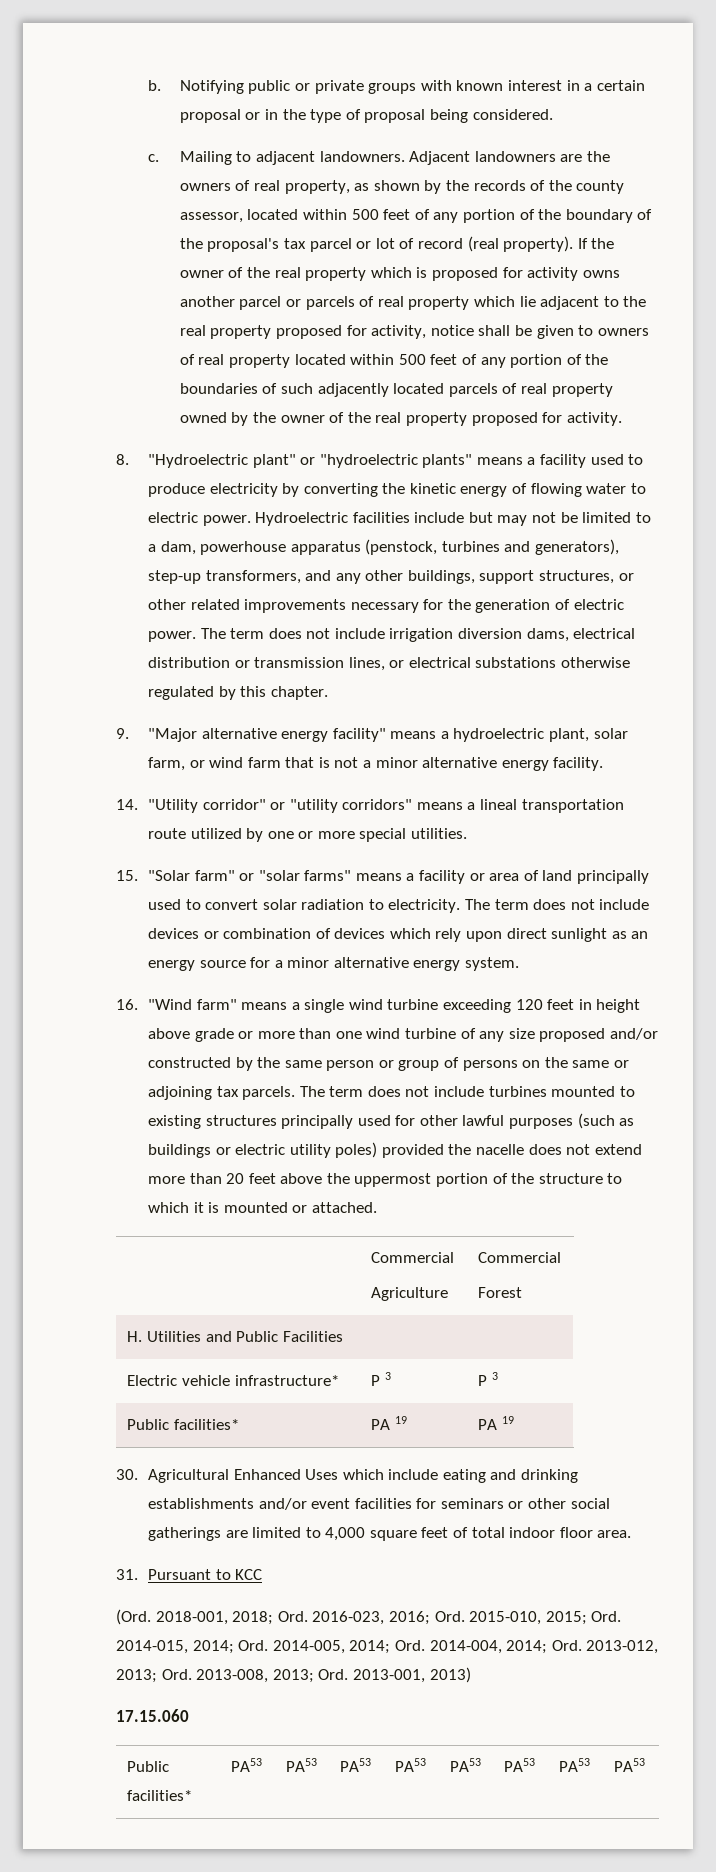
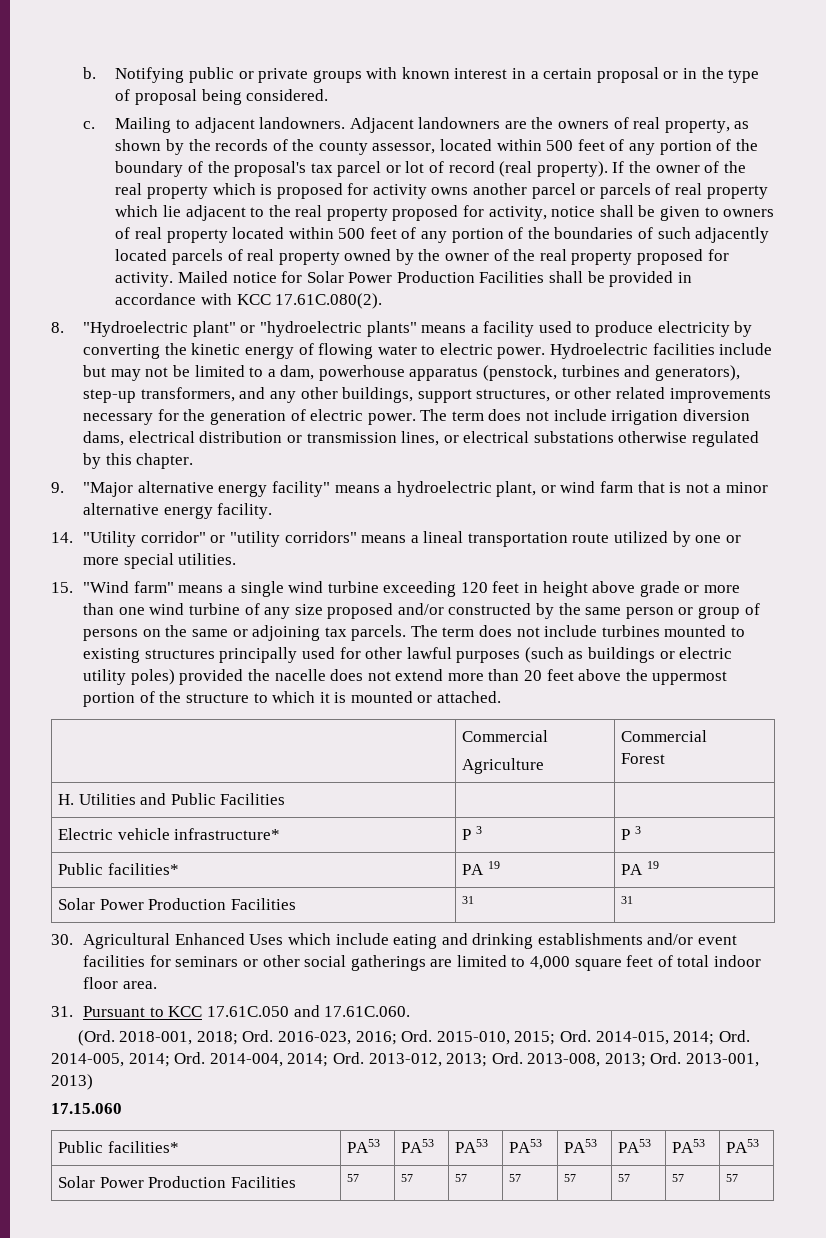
(622, 419) none -> [177,271,692,287] [115,293,383,309] Mailed notice for Solar Power Production Facilities shall be provided in accordance with KCC 17.61C.080(2).
[593,728,628,739] [147,757,185,771] solar farm, -> (537, 489) none
[147,870,650,884] [147,899,650,913] [147,928,649,942] [147,957,520,971] [116,999,138,1010] "Solar farm" or "solar farms" means a facility or area of land principally used to convert solar radiation to electricity. The term does not include devices or combination of devices which rely upon direct sunlight as an energy source for a minor alternative energy system. // 16. -> (73, 587) none
(514, 1420) none -> [58,898,296,910] [462,896,475,904] [621,896,634,904] // Solar Power Production Facilities | 31 | 31
(263, 1574) none -> [206,1005,411,1017] 17.61C.050 and 17.61C.060.
(646, 1765) none -> [58,1176,296,1188] [347,1174,360,1182] [401,1174,414,1182] [455,1174,468,1182] [509,1174,522,1182] [564,1174,577,1182] [618,1174,631,1182] [672,1174,685,1182] [726,1174,739,1182] // Solar Power Production Facilities | 57 | 57 | 57 | 57 | 57 | 57 | 57 | 57

